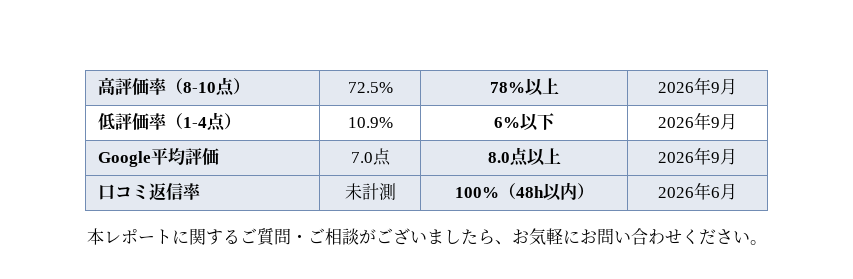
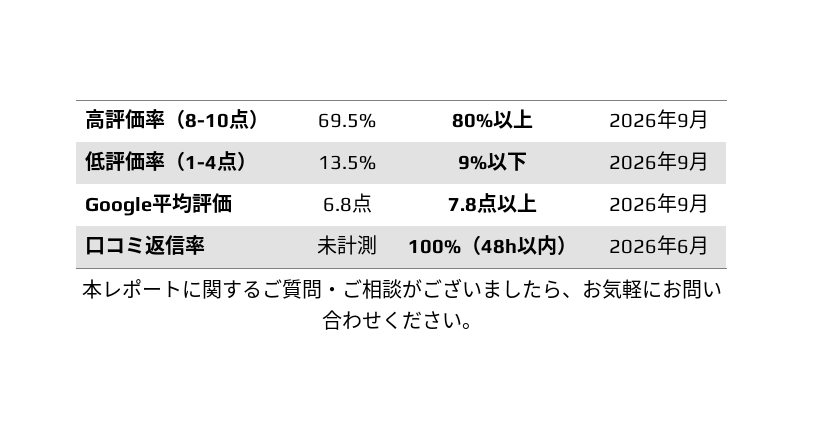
[347,82,393,93] [489,82,525,93] 72.5% | 78% -> [318,113,376,128] [451,113,493,128] 69.5% | 80%
[347,117,393,128] [494,117,520,128] 10.9% | 6% -> [318,155,376,170] [457,155,487,170] 13.5% | 9%
[350,152,373,163] 7.0 -> [322,197,352,212] 6.8
[487,152,510,163] 8.0 -> [447,197,477,212] 7.8

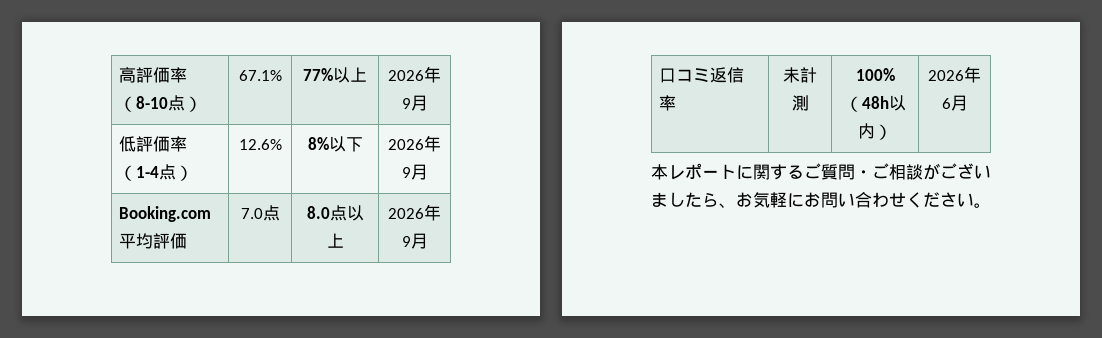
[318,113,376,128] [451,113,493,128] 69.5% | 80% -> [238,70,282,81] [303,68,333,81] 67.1% | 77%
[318,155,376,170] [457,155,487,170] 13.5% | 9% -> [238,139,282,150] [307,137,329,150] 12.6% | 8%
[84,197,152,216] Google -> [119,206,212,222] Booking.com
[322,197,352,212] 6.8 -> [240,208,263,219] 7.0
[447,197,477,212] 7.8 -> [306,206,330,219] 8.0

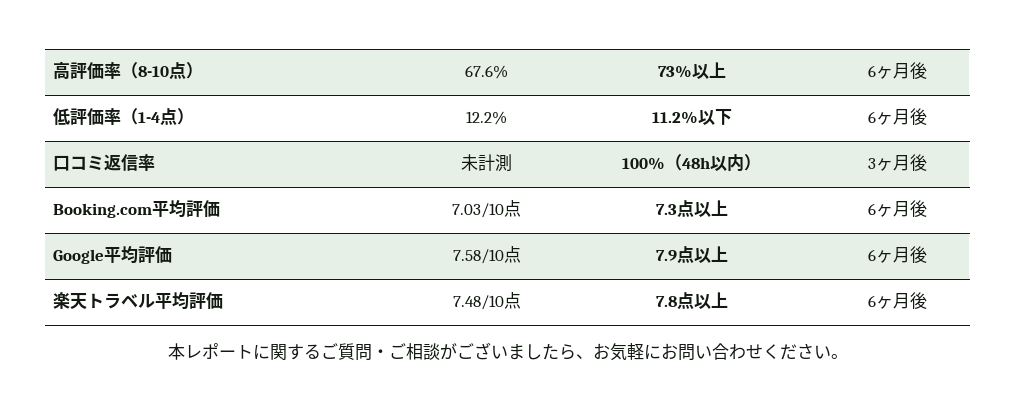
[238,70,282,81] [303,67,367,83] [388,66,441,83] [401,95,428,111] 67.1% | 77%以上 | 2026年9月 -> [465,65,508,79] [657,62,726,79] [868,62,927,79] 67.6% | 73%以上 | 6ヶ月後
[238,139,282,150] [307,137,329,150] 12.6% | 8% -> [466,111,507,125] [651,111,698,124] 12.2% | 11.2%
[388,135,441,152] [401,164,428,180] [119,206,212,222] [119,233,188,249] [240,205,280,221] [306,205,364,221] [326,233,344,248] [388,204,441,221] [401,233,428,249] 2026年9月 // Booking.com平均評価 | 7.0点 | 8.0点以上 | 2026年9月 -> [868,108,927,125] 6ヶ月後
[928,66,981,83] [941,95,968,111] 2026年6月 -> [868,154,927,171] [53,200,221,218] [452,200,521,218] [655,200,728,217] [868,200,927,217] [53,246,173,264] [452,246,521,264] [655,246,728,263] [868,246,927,263] [53,292,224,310] [452,292,521,310] [655,292,728,309] [868,292,927,309] 3ヶ月後 // Booking.com平均評価 | 7.03/10点 | 7.3点以上 | 6ヶ月後 // Google平均評価 | 7.58/10点 | 7.9点以上 | 6ヶ月後 // 楽天トラベル平均評価 | 7.48/10点 | 7.8点以上 | 6ヶ月後

